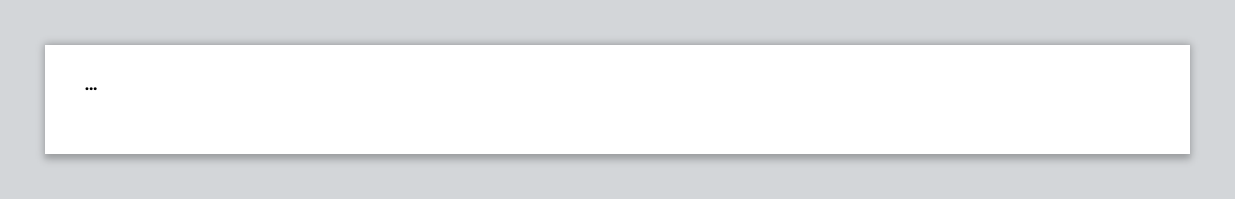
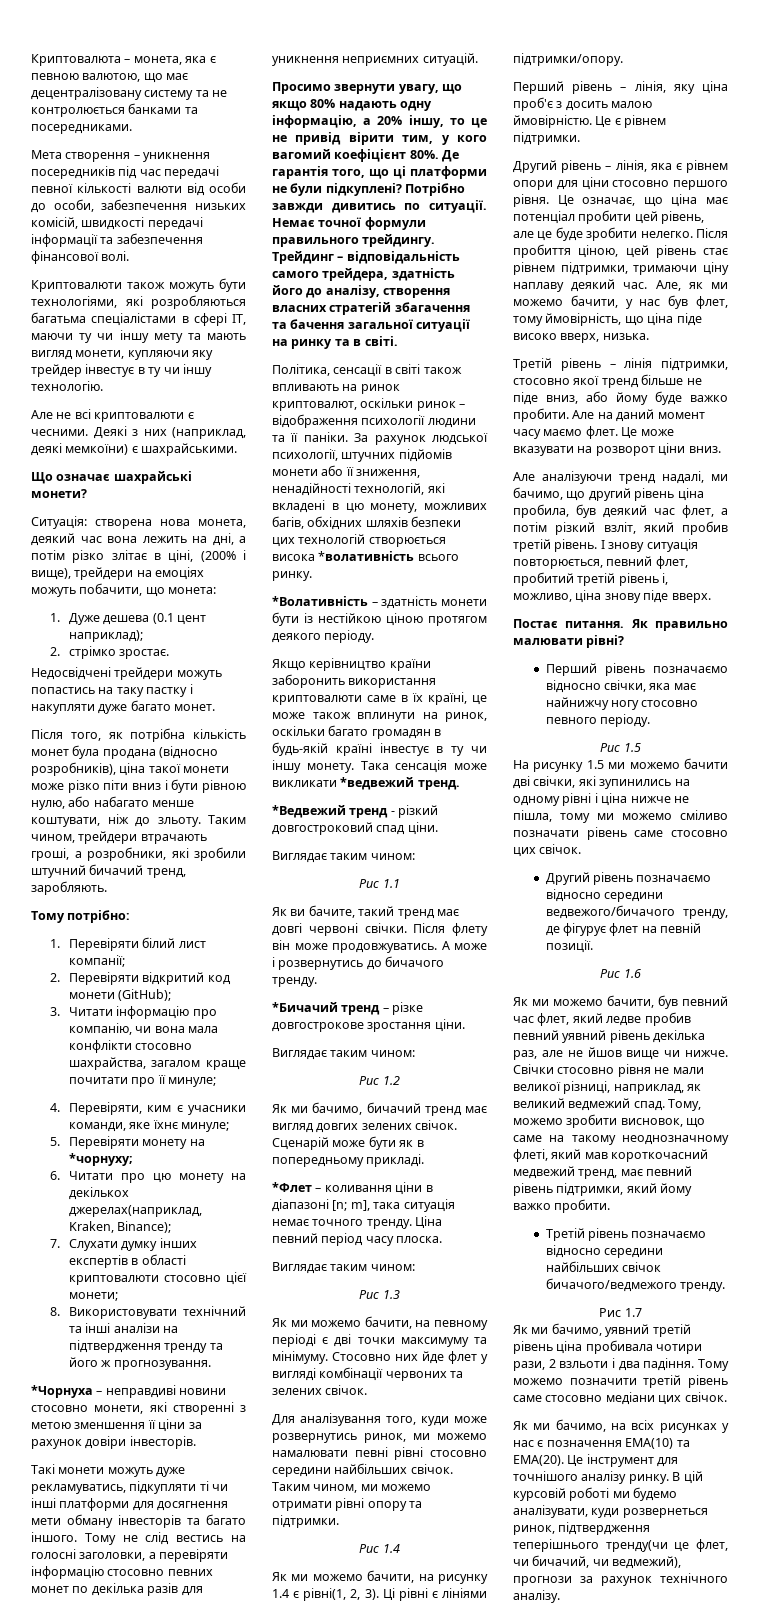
[85,87,97,91] … -> [31,54,216,66] [31,73,189,83] [31,87,228,100] [31,103,198,117] [31,124,132,134] [31,150,211,162] [31,166,220,179] [31,182,246,196] [31,199,246,213] [31,217,203,230] [31,233,203,247] [31,251,130,264] [31,278,246,292] [31,295,246,309] [31,312,246,326] [31,330,246,343] [31,350,214,360] [31,364,212,377] [31,381,103,391] [31,409,194,422] [31,426,246,439] [31,443,238,456] [31,471,192,484] [31,489,87,498] [31,516,246,529] [31,533,246,546] [31,550,247,563] [31,567,205,580] [31,583,217,597] [49,613,206,625] [68,630,143,642] [49,646,170,659] [31,667,222,680] [31,684,193,697] [31,700,216,714] [31,728,246,742] [31,745,219,759] [31,762,230,776] [31,779,246,793] [31,796,195,810] [31,814,246,827] [31,831,207,844] [31,847,246,861] [31,864,186,878] [31,881,107,895] [31,910,131,923] [49,937,206,951] [68,955,125,967] [49,972,231,985] [68,989,172,1001] [49,1006,217,1019] [68,1023,218,1035] [68,1040,193,1053] [68,1057,246,1070] [68,1075,216,1087] [49,1102,246,1115] [68,1120,229,1132] [49,1136,205,1149] [68,1153,133,1166] [49,1171,246,1183] [68,1187,129,1200] [68,1205,202,1217] [68,1221,172,1233] [49,1238,197,1251] [68,1254,186,1268] [68,1272,247,1285] [68,1292,118,1301] [49,1306,246,1319] [68,1323,178,1333] [68,1340,223,1353] [68,1357,211,1370] [31,1385,227,1398] [31,1402,246,1415] [31,1419,202,1432] [31,1436,196,1449] [31,1464,186,1477] [31,1481,229,1494] [31,1498,229,1511] [31,1514,246,1528] [31,1532,246,1545] [31,1549,229,1562] [31,1566,213,1579] [31,1583,203,1596] [272,53,478,66] [272,82,463,94] [272,99,433,111] [272,115,487,128] [272,132,487,145] [272,149,460,162] [272,166,487,179] [272,183,466,196] [272,200,487,213] [272,217,426,230] [272,234,436,247] [272,251,460,264] [272,268,455,281] [272,285,451,298] [272,302,470,315] [272,319,471,332] [272,336,398,349] [272,364,462,377] [272,384,400,394] [272,398,466,411] [272,414,476,428] [272,432,488,445] [272,449,452,462] [272,465,421,478] [272,483,445,496] [272,500,487,513] [272,516,462,530] [272,534,446,547] [272,551,459,561] [272,571,312,581] [272,596,487,609] [272,612,487,626] [272,630,375,643] [272,658,431,671] [272,674,437,688] [272,692,487,705] [272,712,487,722] [272,725,442,739] [272,742,487,756] [272,760,487,773] [272,777,460,790] [272,805,439,818] [272,822,438,835] [272,851,415,863] [359,879,400,888] [272,905,459,919] [272,923,488,936] [272,940,487,953] [272,956,445,970] [272,977,317,987] [272,1002,424,1015] [272,1019,465,1032] [272,1048,415,1060] [359,1076,400,1085] [272,1102,487,1116] [272,1120,458,1133] [272,1136,424,1150] [272,1154,425,1167] [272,1182,433,1195] [272,1199,455,1212] [272,1216,443,1229] [272,1233,443,1246] [272,1262,415,1274] [359,1290,400,1299] [272,1316,488,1330] [272,1334,487,1347] [272,1351,488,1364] [272,1367,464,1381] [272,1385,368,1395] [272,1413,487,1426] [272,1433,487,1443] [272,1447,487,1460] [272,1463,453,1477] [272,1482,432,1493] [272,1498,423,1511] [272,1515,339,1528] [359,1544,400,1553] [272,1570,488,1584] [272,1588,487,1601] [513,53,623,66] [513,81,728,94] [513,97,653,111] [513,115,667,128] [513,132,580,145] [513,160,728,173] [513,177,728,190] [513,194,728,207] [513,210,705,224] [513,227,728,241] [513,244,728,258] [513,262,729,275] [513,279,728,292] [513,295,728,309] [513,313,702,326] [513,333,649,343] [513,358,728,371] [513,374,702,388] [513,391,728,405] [513,408,705,422] [513,426,674,439] [513,443,721,456] [513,471,728,484] [513,487,704,501] [513,504,728,518] [513,521,728,535] [513,539,698,552] [513,556,688,569] [513,572,669,586] [513,590,711,603] [513,619,728,631] [513,635,625,648] [545,663,728,676] [545,680,696,693] [545,697,699,710] [545,714,651,727] [600,743,641,752] [513,758,728,772] [513,776,690,789] [513,793,689,806] [513,810,728,823] [513,827,728,840] [513,844,582,857] [545,872,712,885] [545,889,664,902] [545,905,728,919] [545,923,702,936] [545,940,593,953] [600,969,641,978] [513,995,728,1009] [513,1012,691,1026] [513,1030,706,1043] [513,1047,728,1060] [513,1064,704,1077] [513,1081,702,1094] [513,1098,702,1111] [513,1114,706,1128] [513,1135,729,1145] [513,1149,709,1162] [513,1166,693,1179] [513,1183,693,1196] [513,1199,611,1213] [545,1228,707,1241] [545,1245,664,1258] [545,1261,662,1272] [545,1278,726,1292] [599,1308,642,1317] [513,1323,691,1337] [513,1340,703,1354] [513,1358,729,1371] [513,1375,728,1388] [513,1392,727,1405] [513,1419,729,1433] [513,1438,690,1449] [513,1454,679,1467] [513,1471,703,1484] [513,1487,678,1501] [513,1505,708,1518] [513,1522,651,1535] [513,1539,728,1552] [513,1555,682,1569] [513,1573,728,1586] [513,1590,560,1603] Криптовалюта – монета, яка є певною валютою, що має децентралізовану систему та не контролюється банками та посередниками. // Мета створення – уникнення посередників під час передачі певної кількості валюти від особи до особи, забезпечення низьких комісій, швидкості передачі інформації та забезпечення фінансової волі. // Криптовалюти також можуть бути технологіями, які розробляються багатьма спеціалістами в сфері ІТ, маючи ту чи іншу мету та мають вигляд монети, купляючи яку трейдер інвестує в ту чи іншу технологію. // Але не всі криптовалюти є чесними. Деякі з них (наприклад, деякі мемкоїни) є шахрайськими. // Що означає шахрайські монети? // Ситуація: створена нова монета, деякий час вона лежить на дні, а потім різко злітає в ціні, (200% і вище), трейдери на емоціях можуть побачити, що монета: // 1. Дуже дешева (0.1 цент наприклад); // 2. стрімко зростає. // Недосвідчені трейдери можуть попастись на таку пастку і накупляти дуже багато монет. // Після того, як потрібна кількість монет була продана (відносно розробників), ціна такої монети може різко піти вниз і бути рівною нулю, або набагато менше коштувати, ніж до зльоту. Таким чином, трейдери втрачають гроші, а розробники, які зробили штучний бичачий тренд, заробляють. // Тому потрібно: // 1. Перевіряти білий лист компанії; // 2. Перевіряти відкритий код монети (GitHub); // 3. Читати інформацію про компанію, чи вона мала конфлікти стосовно шахрайства, загалом краще почитати про її минуле; // 4. Перевіряти, ким є учасники команди, яке їхнє минуле; // 5. Перевіряти монету на *чорнуху; // 6. Читати про цю монету на декількох джерелах(наприклад, Kraken, Binance); // 7. Слухати думку інших експертів в області криптовалюти стосовно цієї монети; // 8. Використовувати технічний та інші аналізи на підтвердження тренду та його ж прогнозування. // *Чорнуха – неправдиві новини стосовно монети, які створенні з метою зменшення її ціни за рахунок довіри інвесторів. // Такі монети можуть дуже рекламуватись, підкупляти ті чи інші платформи для досягнення мети обману інвесторів та багато іншого. Тому не слід вестись на голосні заголовки, а перевіряти інформацію стосовно певних монет по декілька разів для уникнення неприємних ситуацій. // Просимо звернути увагу, що якщо 80% надають одну інформацію, а 20% іншу, то це не привід вірити тим, у кого вагомий коефіцієнт 80%. Де гарантія того, що ці платформи не були підкуплені? Потрібно завжди дивитись по ситуації. Немає точної формули правильного трейдингу. Трейдинг – відповідальність самого трейдера, здатність його до аналізу, створення власних стратегій збагачення та бачення загальної ситуації на ринку та в світі. // Політика, сенсації в світі також впливають на ринок криптовалют, оскільки ринок – відображення психології людини та її паніки. За рахунок людської психології, штучних підйомів монети або її зниження, ненадійності технологій, які вкладені в цю монету, можливих багів, обхідних шляхів безпеки цих технологій створюється висока *волативність всього ринку. // *Волативність – здатність монети бути із нестійкою ціною протягом деякого періоду. // Якщо керівництво країни заборонить використання криптовалюти саме в їх країні, це може також вплинути на ринок, оскільки багато громадян в будь-якій країні інвестує в ту чи іншу монету. Така сенсація може викликати *ведвежий тренд. // *Ведвежий тренд - різкий довгостроковий спад ціни. // Виглядає таким чином: // Рис 1.1 // Як ви бачите, такий тренд має довгі червоні свічки. Після флету він може продовжуватись. А може і розвернутись до бичачого тренду. // *Бичачий тренд – різке довгострокове зростання ціни. // Виглядає таким чином: // Рис 1.2 // Як ми бачимо, бичачий тренд має вигляд довгих зелених свічок. Сценарій може бути як в попередньому прикладі. // *Флет – коливання ціни в діапазоні [n; m], така ситуація немає точного тренду. Ціна певний період часу плоска. // Виглядає таким чином: // Рис 1.3 // Як ми можемо бачити, на певному періоді є дві точки максимуму та мінімуму. Стосовно них йде флет у вигляді комбінації червоних та зелених свічок. // Для аналізування того, куди може розвернутись ринок, ми можемо намалювати певні рівні стосовно середини найбільших свічок. Таким чином, ми можемо отримати рівні опору та підтримки. // Рис 1.4 // Як ми можемо бачити, на рисунку 1.4 є рівні(1, 2, 3). Ці рівні є лініями підтримки/опору. // Перший рівень – лінія, яку ціна проб'є з досить малою ймовірністю. Це є рівнем підтримки. // Другий рівень – лінія, яка є рівнем опори для ціни стосовно першого рівня. Це означає, що ціна має потенціал пробити цей рівень, але це буде зробити нелегко. Після пробиття ціною, цей рівень стає рівнем підтримки, тримаючи ціну наплаву деякий час. Але, як ми можемо бачити, у нас був флет, тому ймовірність, що ціна піде високо вверх, низька. // Третій рівень – лінія підтримки, стосовно якої тренд більше не піде вниз, або йому буде важко пробити. Але на даний момент часу маємо флет. Це може вказувати на розворот ціни вниз. // Але аналізуючи тренд надалі, ми бачимо, що другий рівень ціна пробила, був деякий час флет, а потім різкий взліт, який пробив третій рівень. І знову ситуація повторюється, певний флет, пробитий третій рівень і, можливо, ціна знову піде вверх. // Постає питання. Як правильно малювати рівні? // Перший рівень позначаємо відносно свічки, яка має найнижчу ногу стосовно певного періоду. // Рис 1.5 // На рисунку 1.5 ми можемо бачити дві свічки, які зупинились на одному рівні і ціна нижче не пішла, тому ми можемо сміливо позначати рівень саме стосовно цих свічок. // Другий рівень позначаємо відносно середини ведвежого/бичачого тренду, де фігурує флет на певній позиції. // Рис 1.6 // Як ми можемо бачити, був певний час флет, який ледве пробив певний уявний рівень декілька раз, але не йшов вище чи нижче. Свічки стосовно рівня не мали великої різниці, наприклад, як великий ведмежий спад. Тому, можемо зробити висновок, що саме на такому неоднозначному флеті, який мав короткочасний медвежий тренд, має певний рівень підтримки, який йому важко пробити. // Третій рівень позначаємо відносно середини найбільших свічок бичачого/ведмежого тренду. // Рис 1.7 // Як ми бачимо, уявний третій рівень ціна пробивала чотири рази, 2 взльоти і два падіння. Тому можемо позначити третій рівень саме стосовно медіани цих свічок. // Як ми бачимо, на всіх рисунках у нас є позначення EMA(10) та EMA(20). Це інструмент для точнішого аналізу ринку. В цій курсовій роботі ми будемо аналізувати, куди розвернеться ринок, підтвердження теперішнього тренду(чи це флет, чи бичачий, чи ведмежий), прогнози за рахунок технічного аналізу.

